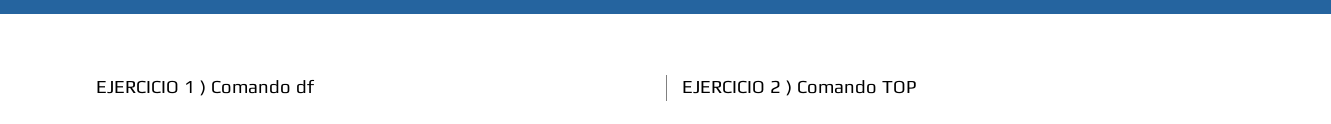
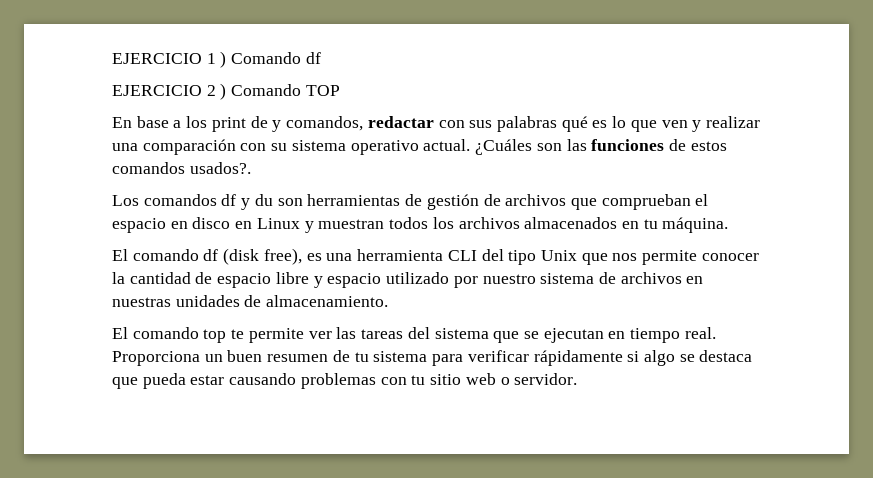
(917, 87) none -> [112,116,761,132] [112,139,727,155] [112,162,251,174] [112,194,709,210] [112,217,729,233] [112,248,759,265] [112,272,704,288] [112,295,389,307] [112,327,716,343] [112,350,753,366] [112,373,578,389] // En base a los print de y comandos, redactar con sus palabras qué es lo que ven y realizar una comparación con su sistema operativo actual. ¿Cuáles son las funciones de estos comandos usados?. // Los comandos df y du son herramientas de gestión de archivos que comprueban el espacio en disco en Linux y muestran todos los archivos almacenados en tu máquina. // El comando df (disk free), es una herramienta CLI del tipo Unix que nos permite conocer la cantidad de espacio libre y espacio utilizado por nuestro sistema de archivos en nuestras unidades de almacenamiento. // El comando top te permite ver las tareas del sistema que se ejecutan en tiempo real. Proporciona un buen resumen de tu sistema para verificar rápidamente si algo se destaca que pueda estar causando problemas con tu sitio web o servidor.

